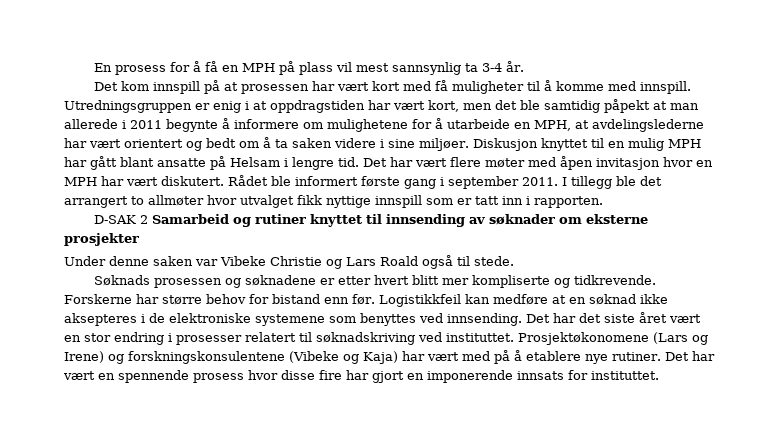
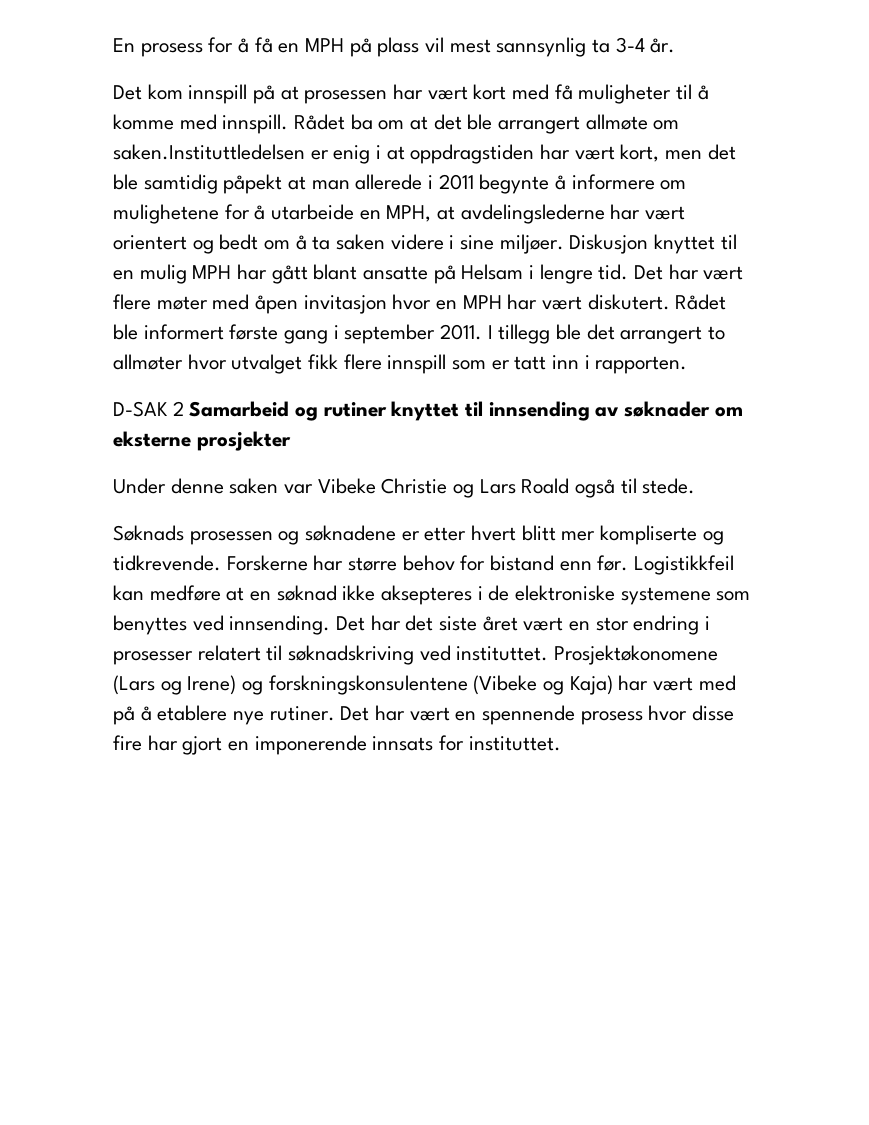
[64,100,192,113] Utredningsgruppen -> [294,114,680,134] [113,144,305,160] Rådet ba om at det ble arrangert allmøte om saken.Instituttledelsen
[326,196,371,208] nyttige -> [343,354,382,370] flere

